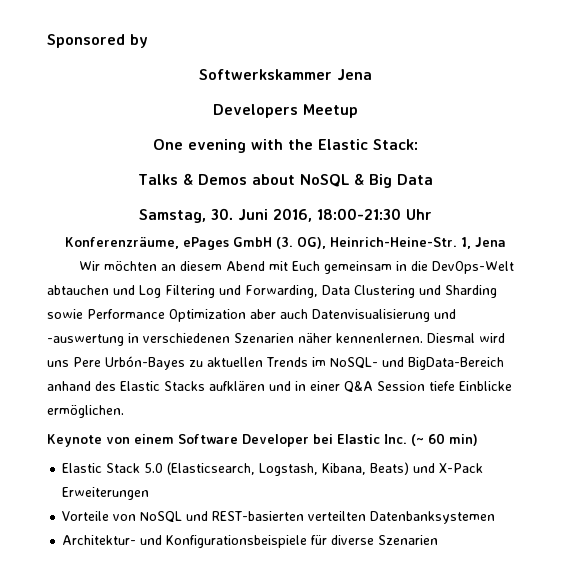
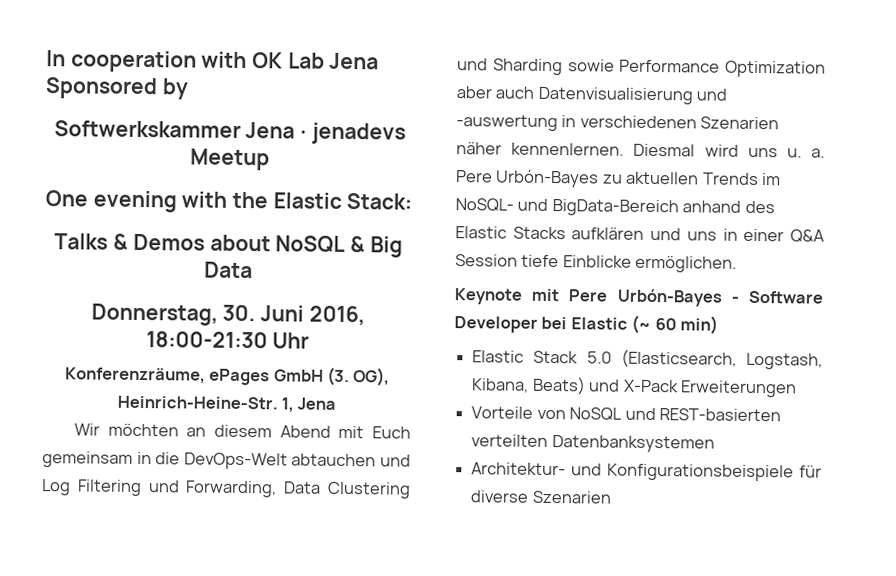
(47, 41) none -> [46,50,380,73] In cooperation with OK Lab Jena
[212,104,298,118] // Developers -> [299,122,406,145] · jenadevs
[138,209,206,223] Samstag, -> [90,303,218,326] Donnerstag,
(69, 363) none -> [786,148,825,158] u. a.
(291, 386) none -> [686,231,717,241] uns
[106,434,174,444] von einem -> [531,288,739,307] mit Pere Urbón-Bayes -
[384,434,407,444] Inc. -> (628, 323) none

